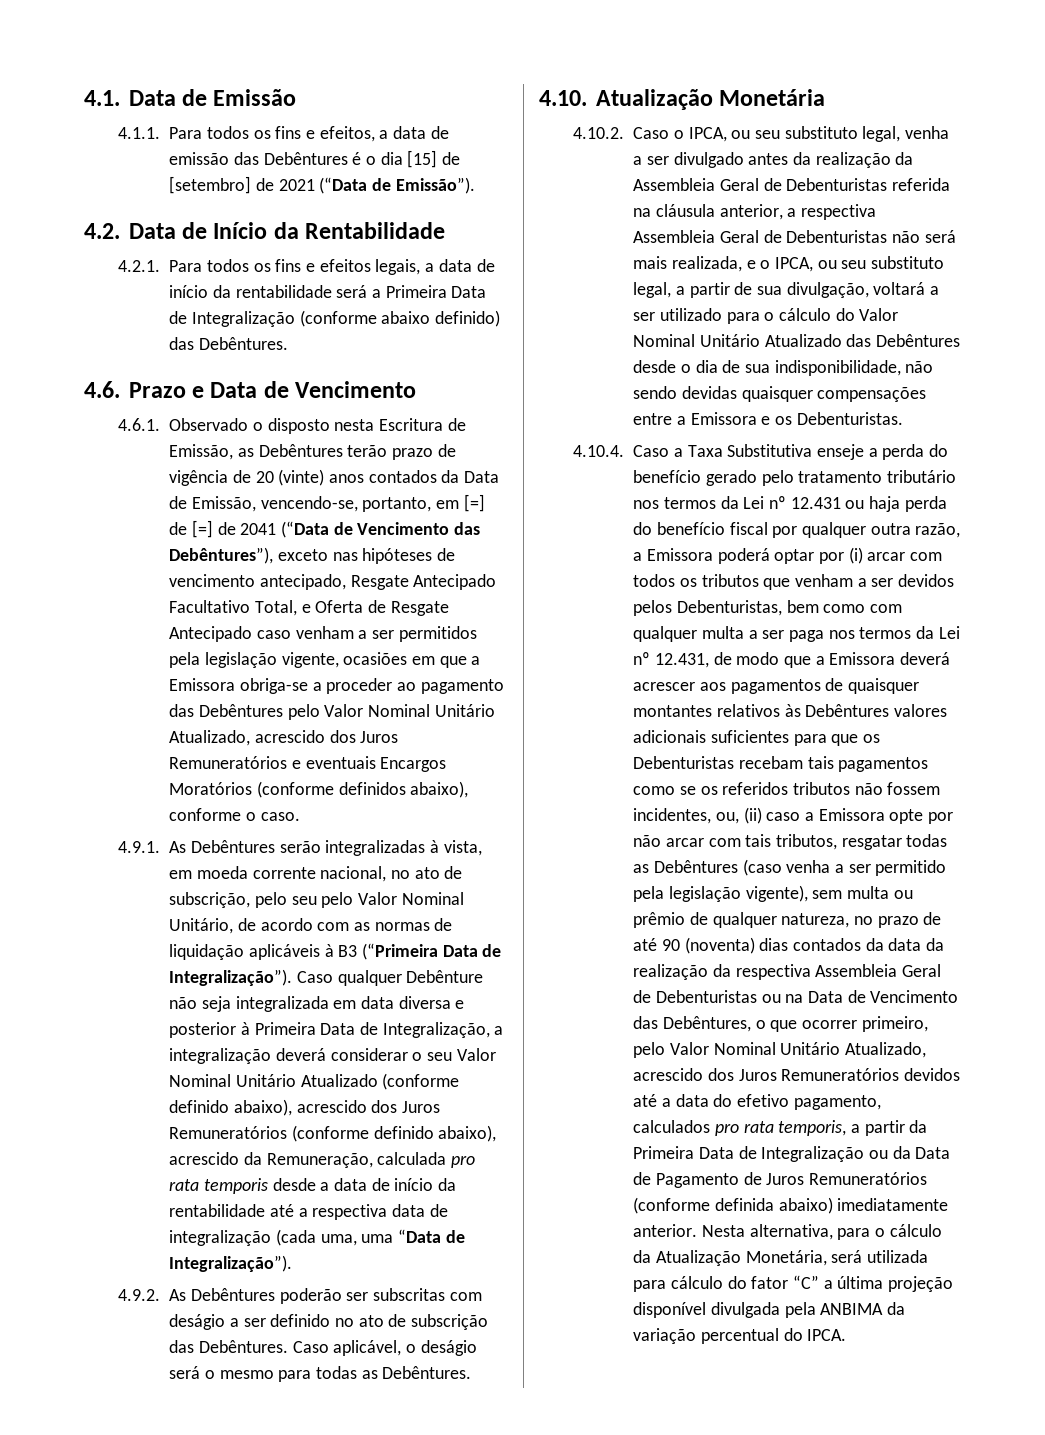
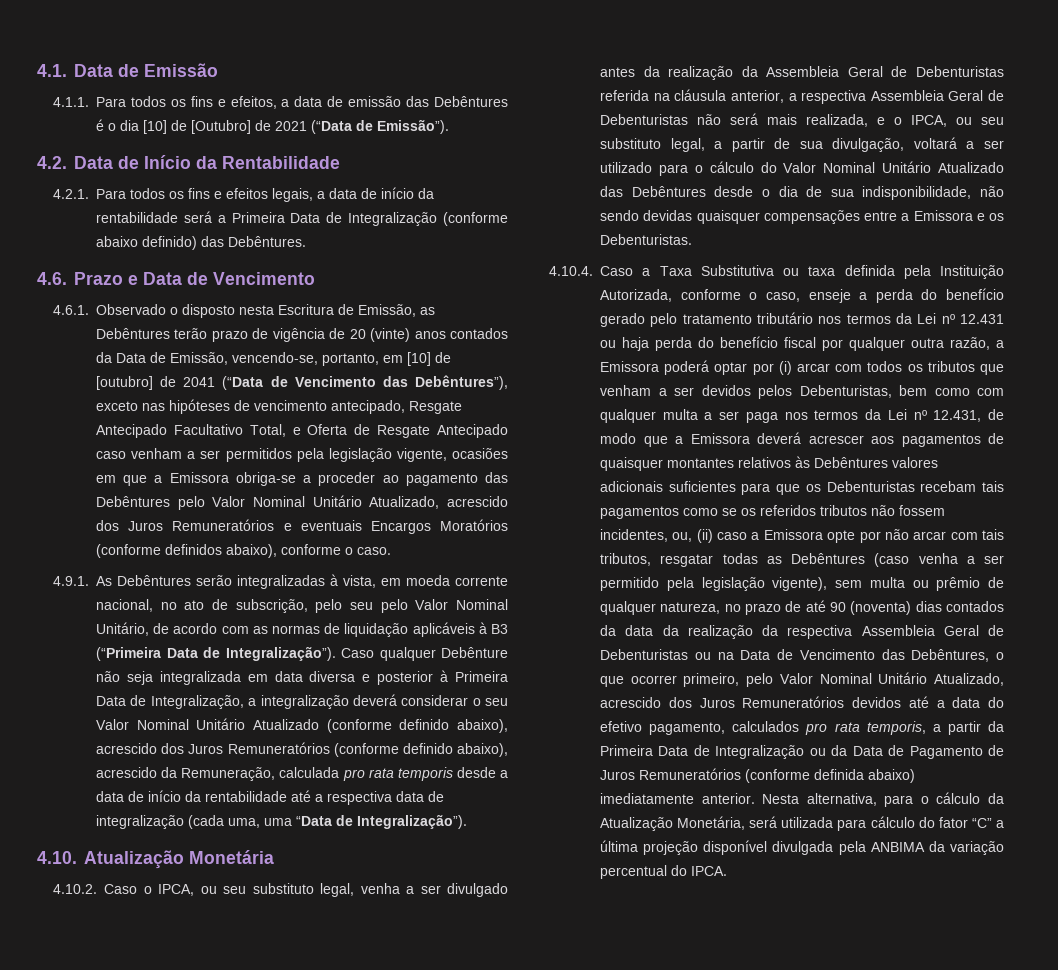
[407,150,461,168] [169,176,252,194] [15] de [setembro] -> [143,120,252,134] [10] de [Outubro]
[463,494,485,512] [169,520,213,538] [=] de [=] -> [407,352,452,366] [96,376,154,390] [10] de [outubro]
[118,1288,482,1304] [169,1314,489,1330] [169,1340,477,1356] [169,1366,472,1382] // 4.9.2. As Debêntures poderão ser subscritas com deságio a ser definido no ato de subscrição das Debêntures. Caso aplicável, o deságio será o mesmo para todas as Debêntures. -> (468, 821) none
(813, 450) none -> [783,265,1004,279] [600,289,800,302] ou taxa definida pela Instituição Autorizada, conforme o caso,

